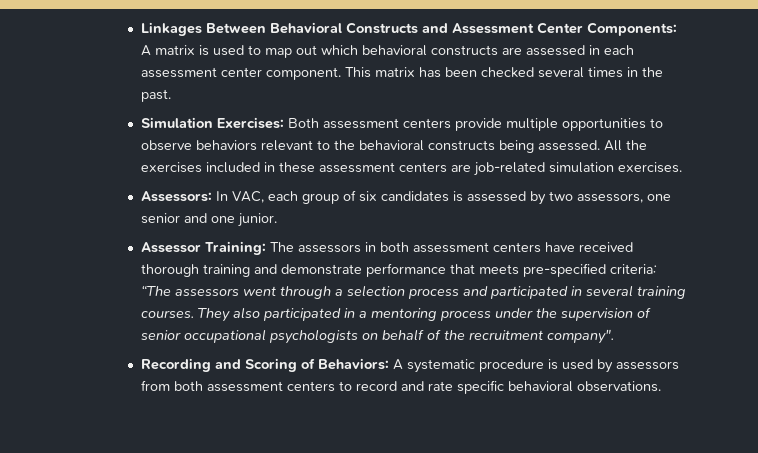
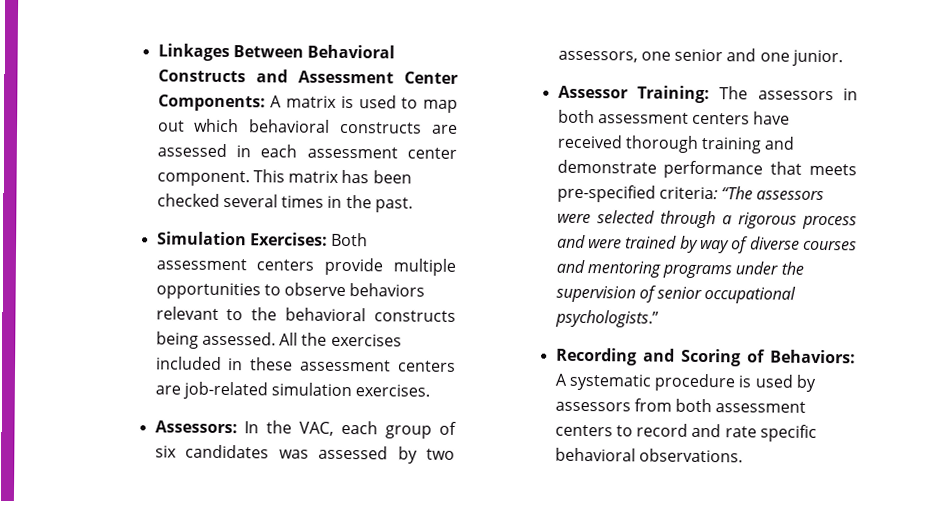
(229, 196) none -> [266,420,293,434] the
[453,191,464,202] is -> [278,449,309,459] was
[243,286,277,296] went -> [556,210,655,224] were selected
[347,285,406,297] selection -> [737,212,797,229] rigorous
[490,285,687,299] [141,307,492,322] participated in several training courses. They also participated in a mentoring process -> [587,235,857,254] [555,259,733,279] were trained by way of diverse courses and mentoring programs
[269,329,615,344] psychologists on behalf of the recruitment company". -> [554,309,659,328] psychologists.”

